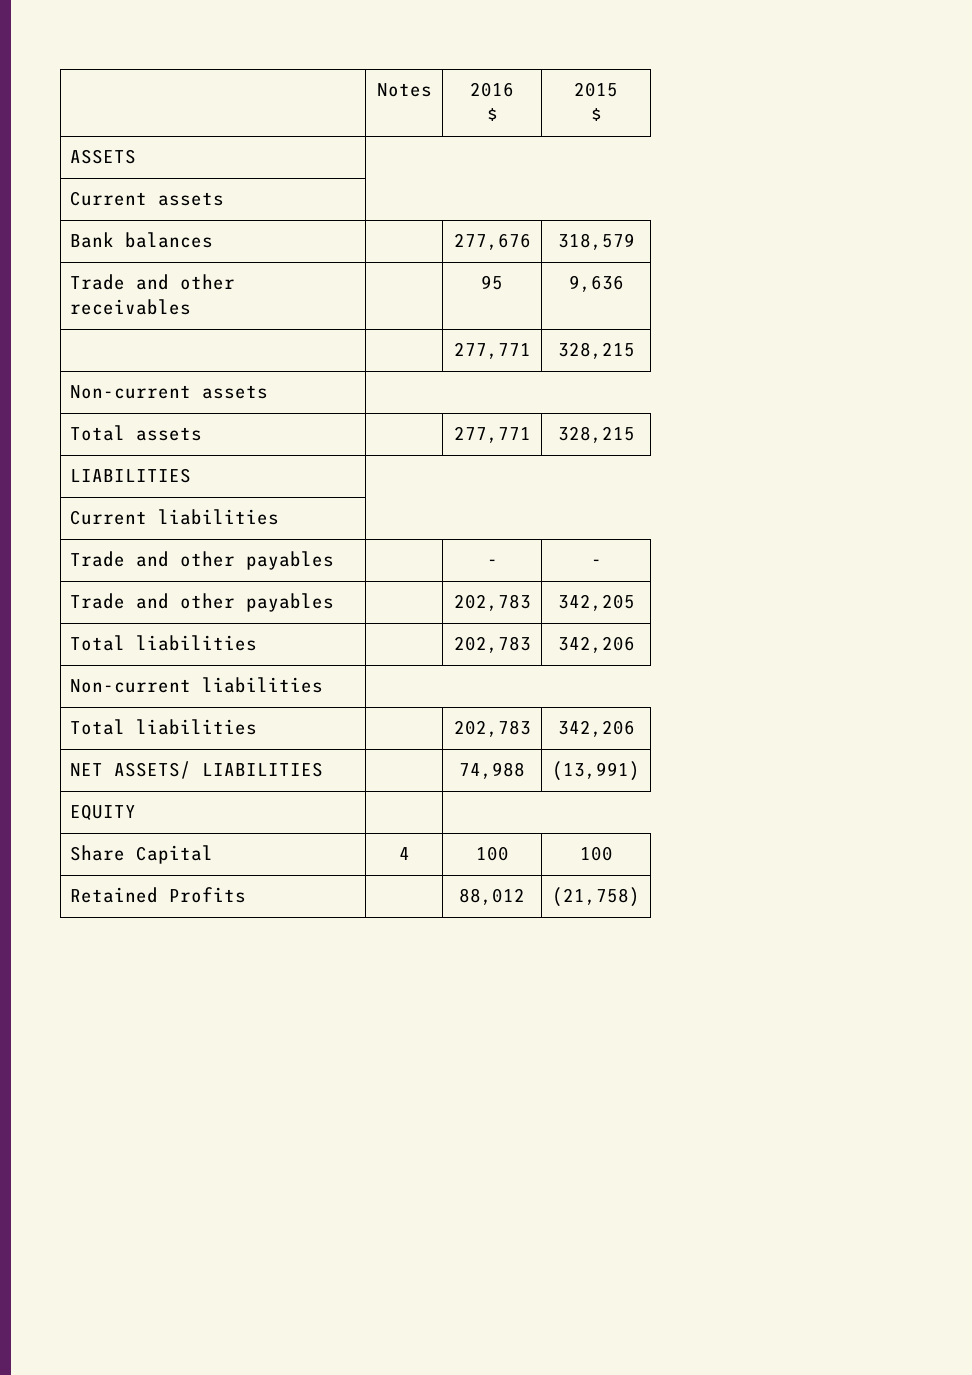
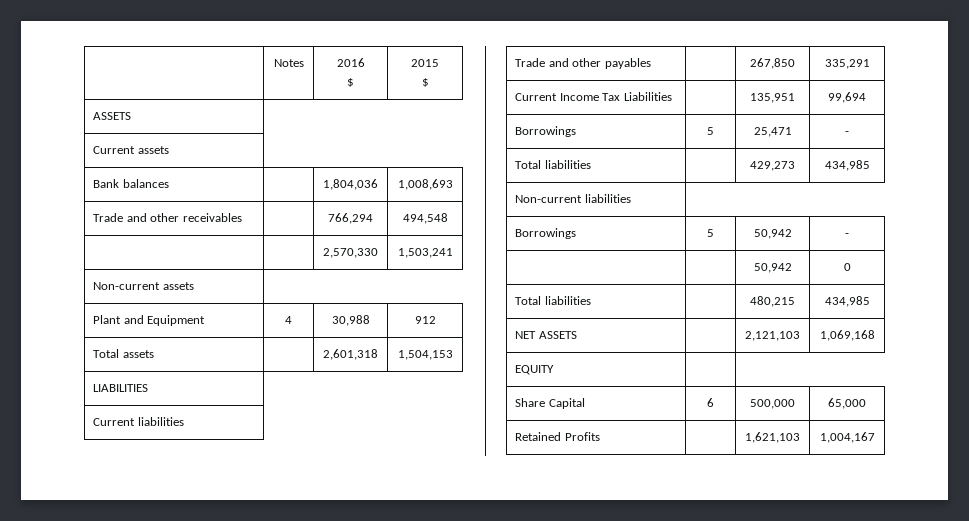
[453,233,531,250] [557,233,635,250] 277,676 | 318,579 -> [323,179,378,190] [397,179,453,190] 1,804,036 | 1,008,693
[481,275,503,290] [568,275,624,292] [453,342,531,359] [557,342,635,359] [70,385,269,399] 95 | 9,636 // | | 277,771 | 328,215 // Non-current assets -> [328,213,373,224] [402,213,448,224] [323,248,378,258] [397,248,453,258] [93,282,194,290] [93,315,206,326] [285,316,292,324] [331,315,370,326] [414,316,436,324] 766,294 | 494,548 // | | 2,570,330 | 1,503,241 // Non-current assets // Plant and Equipment | 4 | 30,988 | 912
[453,426,531,443] [557,426,635,443] 277,771 | 328,215 -> [323,349,378,360] [397,350,453,360] 2,601,318 | 1,504,153
[486,559,498,566] [590,559,602,566] [70,593,335,612] [453,594,531,611] [557,594,635,611] [70,635,258,651] [453,636,531,653] [557,636,635,653] - | - // Trade and other payables | | 202,783 | 342,205 // Total liabilities | | 202,783 | 342,206 -> [750,58,795,69] [824,59,870,69] [515,92,672,101] [750,93,795,103] [828,92,866,103] [515,126,577,137] [707,127,714,135] [753,127,792,137] [845,131,849,135] [515,160,591,169] [750,161,795,171] [824,160,870,171] 267,850 | 335,291 // Current Income Tax Liabilities | | 135,951 | 99,694 // Borrowings | 5 | 25,471 | - // Total liabilities | | 429,273 | 434,985
[70,719,258,735] [453,720,531,737] [557,720,635,737] // Total liabilities | | 202,783 | 342,206 -> [515,228,577,239] [707,229,714,237] [753,229,792,239] [845,233,849,237] [753,263,792,273] [843,263,851,271] [515,296,591,305] [750,296,795,307] [824,296,870,307] // Borrowings | 5 | 50,942 | - // | | 50,942 | 0 // Total liabilities | | 480,215 | 434,985
[114,761,324,779] [459,762,525,779] [552,761,640,781] ASSETS/ LIABILITIES | | 74,988 | (13,991) -> [538,331,577,339] [745,331,800,341] [819,330,875,341] ASSETS | | 2,121,103 | 1,069,168
[398,847,410,860] [475,846,509,861] [579,846,613,861] 4 | 100 | 100 -> [707,398,714,407] [750,399,795,409] [828,398,866,409] 6 | 500,000 | 65,000
[459,888,525,905] [552,887,640,907] 88,012 | (21,758) -> [745,432,800,443] [819,432,875,443] 1,621,103 | 1,004,167

